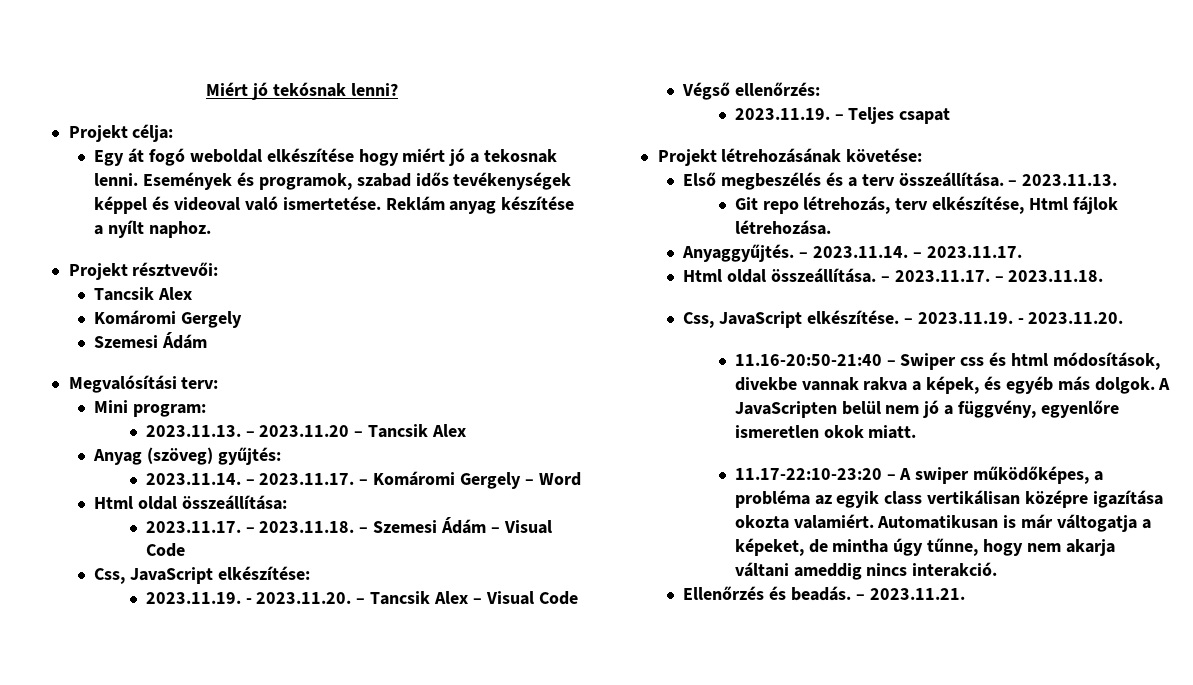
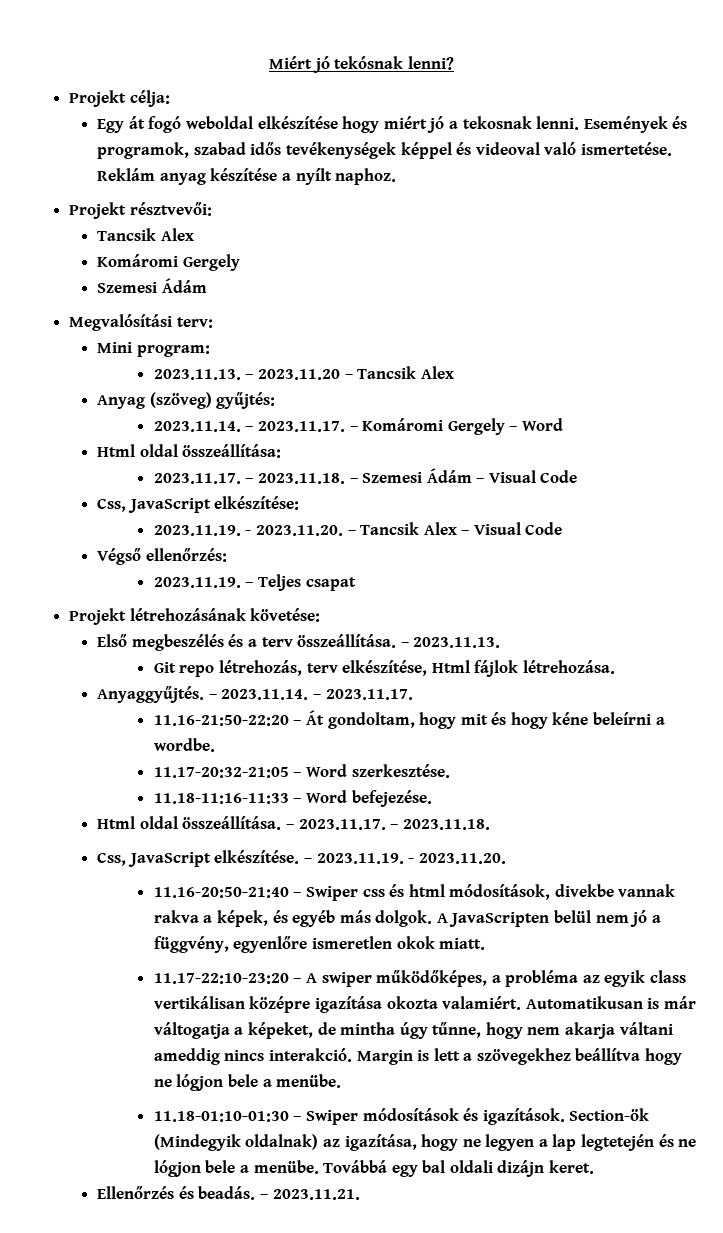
(1022, 252) none -> [153,710,665,729] [153,738,215,752] [153,764,450,778] [153,790,432,807] // 11.16-21:50-22:20 – Át gondoltam, hogy mit és hogy kéne beleírni a wordbe. // 11.17-20:32-21:05 – Word szerkesztése. // 11.18-11:16-11:33 – Word befejezése.
(998, 569) none -> [356,1048,683,1065] [153,1074,342,1091] [153,1108,650,1125] [153,1134,697,1151] [153,1160,595,1177] Margin is lett a szövegekhez beállítva hogy ne lógjon bele a menübe. // 11.18-01:10-01:30 – Swiper módosítások és igazítások. Section-ök (Mindegyik oldalnak) az igazítása, hogy ne legyen a lap legtetején és ne lógjon bele a menübe. Továbbá egy bal oldali dizájn keret.

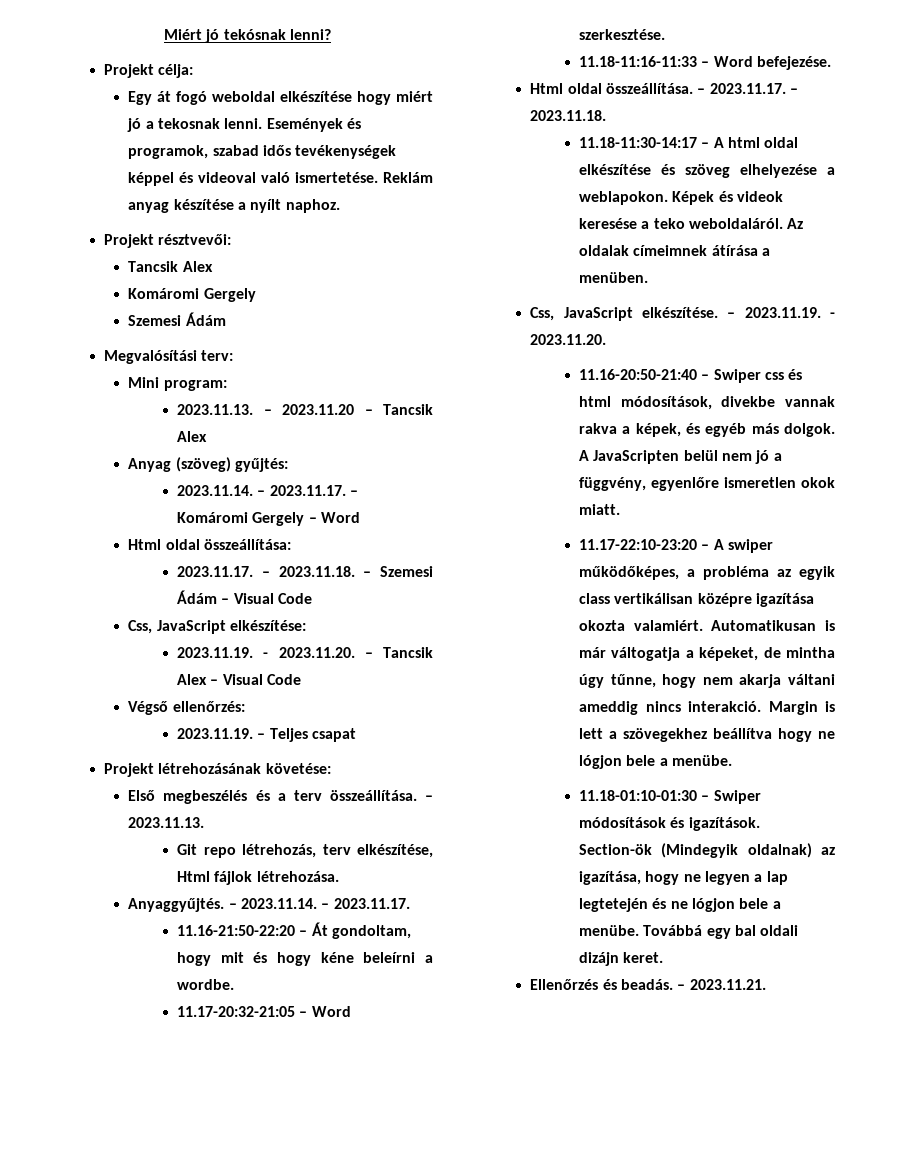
(490, 824) none -> [579,137,799,148] [579,164,835,178] [579,191,784,205] [579,218,804,229] [579,245,771,256] [579,272,649,283] // 11.18-11:30-14:17 – A html oldal elkészítése és szöveg elhelyezése a weblapokon. Képek és videok keresése a teko weboldaláról. Az oldalak címeimnek átírása a menüben.

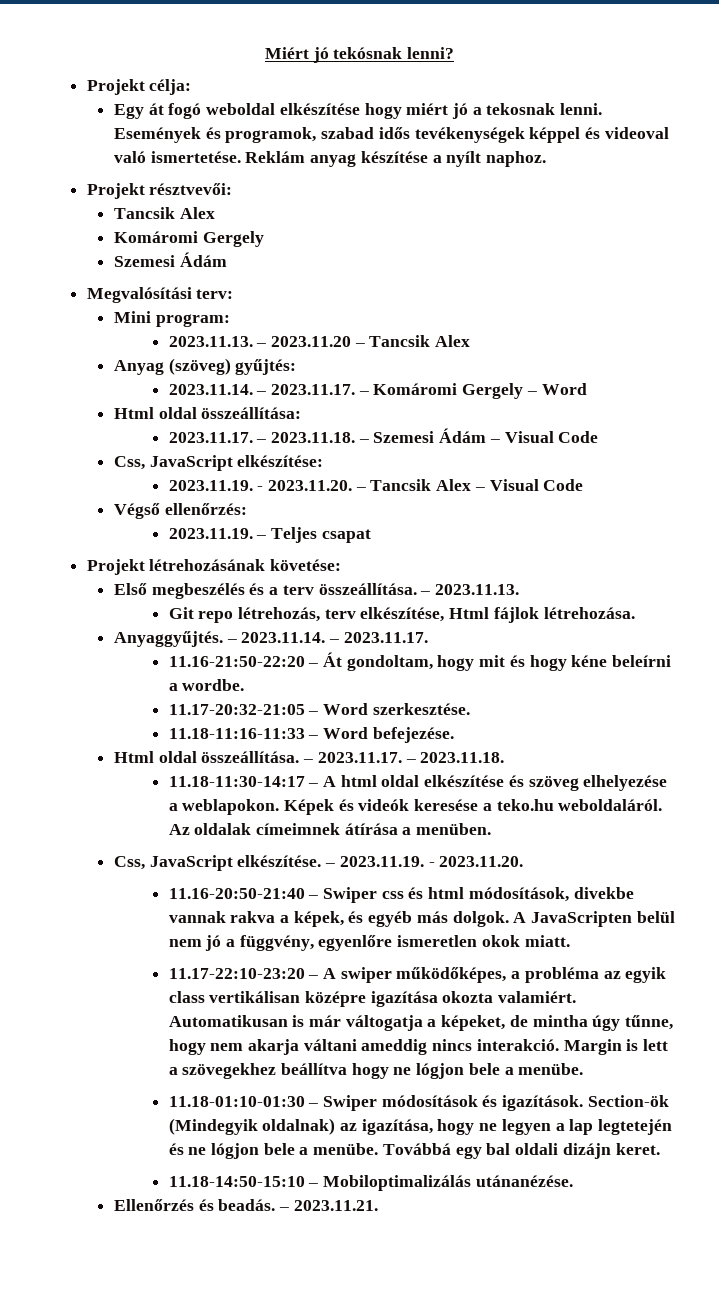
[737,191,784,202] videok -> [358,799,410,811] videók
[653,218,685,229] teko -> [496,799,554,811] teko.hu
(664, 957) none -> [168,1175,573,1191] // 11.18-14:50-15:10 – Mobiloptimalizálás utánanézése.

